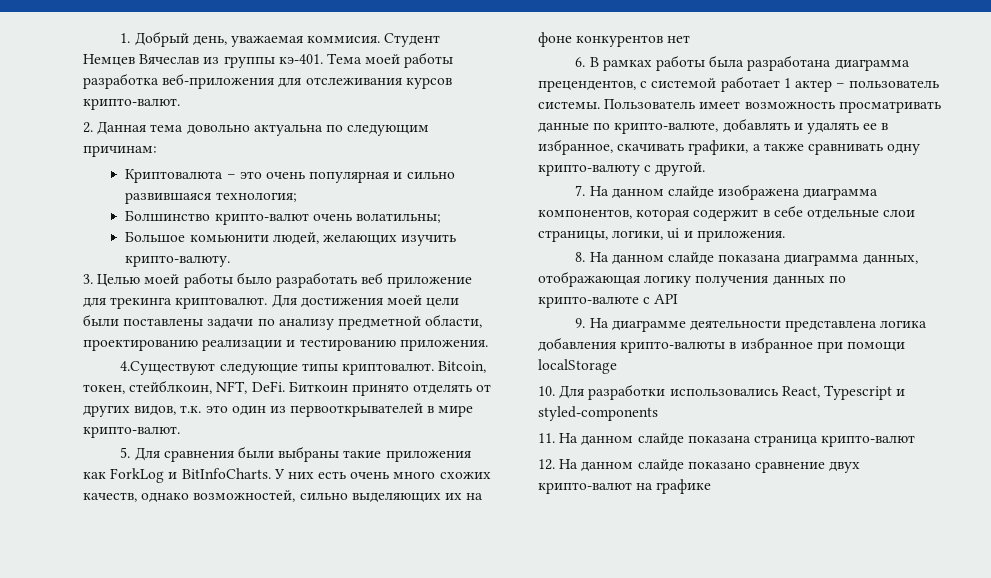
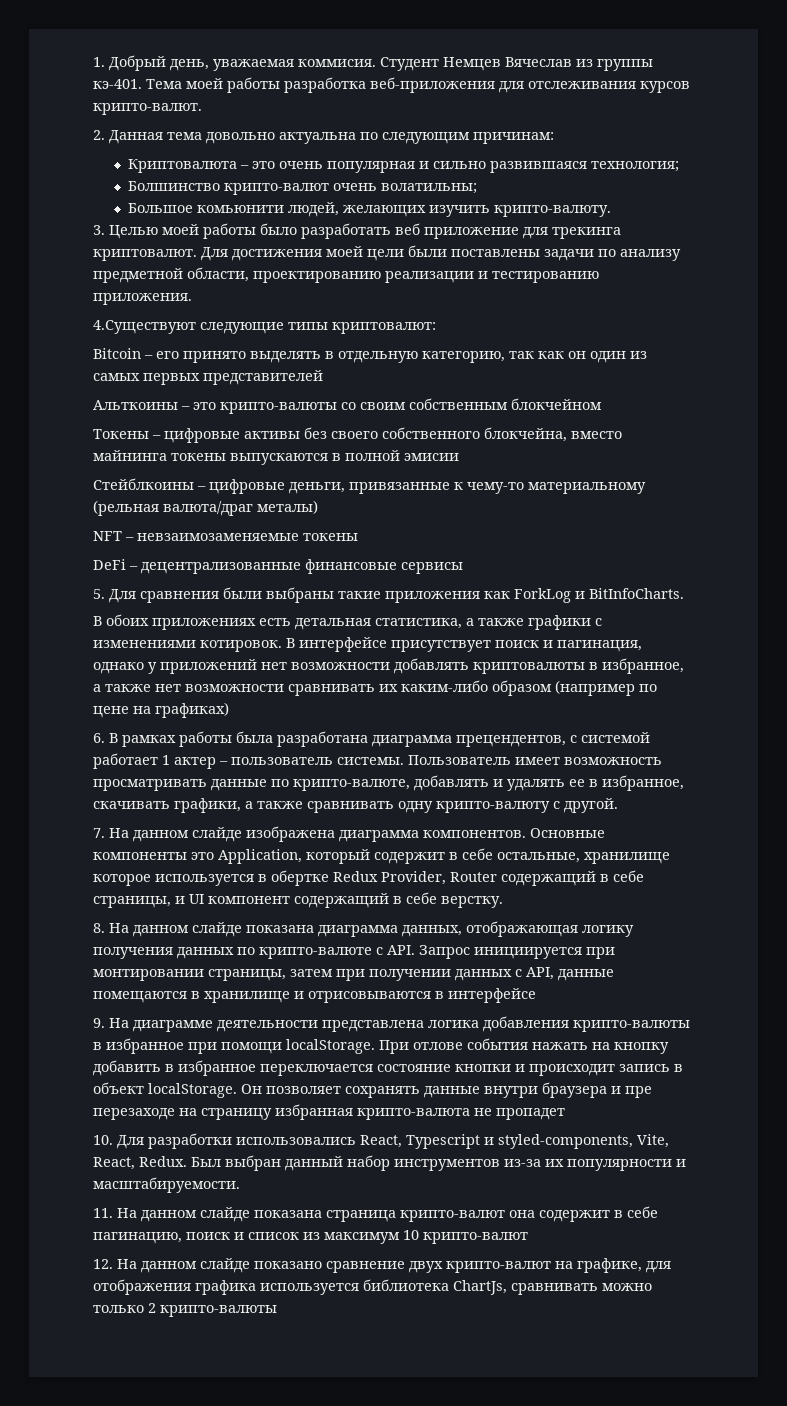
[342,361,487,375] [83,380,492,396] [83,403,474,417] [83,426,180,438] криптовалют. Bitcoin, токен, стейблкоин, NFT, DeFi. Биткоин принято отделять от других видов, т.к. это один из первооткрывателей в мире крипто-валют. -> [332,322,436,334] [93,348,647,363] [93,370,323,385] [93,398,602,414] [93,427,622,443] [93,450,459,465] [93,478,646,494] [93,500,318,516] [93,531,358,541] [93,559,463,574] криптовалют: // Bitcoin – его принято выделять в отдельную категорию, так как он один из самых первых представителей // Альткоины – это крипто-валюты со своим собственным блокчейном // Токены – цифровые активы без своего собственного блокчейна, вместо майнинга токены выпускаются в полной эмисии // Стейблкоины – цифровые деньги, привязанные к чему-то материальному (рельная валюта/драг металы) // NFT – невзаимозаменяемые токены // DeFi – децентрализованные финансовые сервисы
[273,469,491,479] [83,490,484,503] [538,32,691,47] У них есть очень много схожих качеств, однако возможностей, сильно выделяющих их на фоне конкурентов нет -> [93,614,602,630] [93,637,642,652] [93,658,684,674] [93,680,657,696] [93,702,229,718] // В обоих приложениях есть детальная статистика, а также графики с изменениями котировок. В интерфейсе присутствует поиск и пагинация, однако у приложений нет возможности добавлять криптовалюты в избранное, а также нет возможности сравнивать их каким-либо образом (например по цене на графиках)
[538,205,916,221] [538,228,785,242] компонентов, которая содержит в себе отдельные слои страницы, логики, ui и приложения. -> [423,828,605,838] [93,848,670,864] [93,870,644,886] [93,892,503,908] компонентов. Основные компоненты это Application, который содержит в себе остальные, хранилище которое используется в обертке Redux Provider, Router содержащий в себе страницы, и UI компонент содержащий в себе верстку.
[654,294,679,304] API -> [387,945,615,959] [93,967,614,981] [93,988,536,1003] API. Запрос инициируется при монтировании страницы, затем при получении данных с API, данные помещаются в хранилище и отрисовываются в интерфейсе
[538,359,617,374] localStorage -> [286,1038,669,1054] [93,1060,683,1076] [93,1082,652,1098] [93,1104,565,1120] localStorage. При отлове события нажать на кнопку добавить в избранное переключается состояние кнопки и происходит запись в объект localStorage. Он позволяет сохранять данные внутри браузера и пре перезаходе на страницу избранная крипто-валюта не пропадет
[538,406,658,421] styled-components -> [498,1134,669,1149] [93,1155,686,1171] [93,1177,240,1193] styled-components, Vite, React, Redux. Был выбран данный набор инструментов из-за их популярности и масштабируемости.
(916, 441) none -> [509,1206,658,1222] [93,1230,528,1244] она содержит в себе пагинацию, поиск и список из максимум 10 крипто-валют
[656,479,712,494] графике -> [577,1258,671,1273] [93,1279,652,1295] [93,1303,277,1317] графике, для отображения графика используется библиотека ChartJs, сравнивать можно только 2 крипто-валюты

